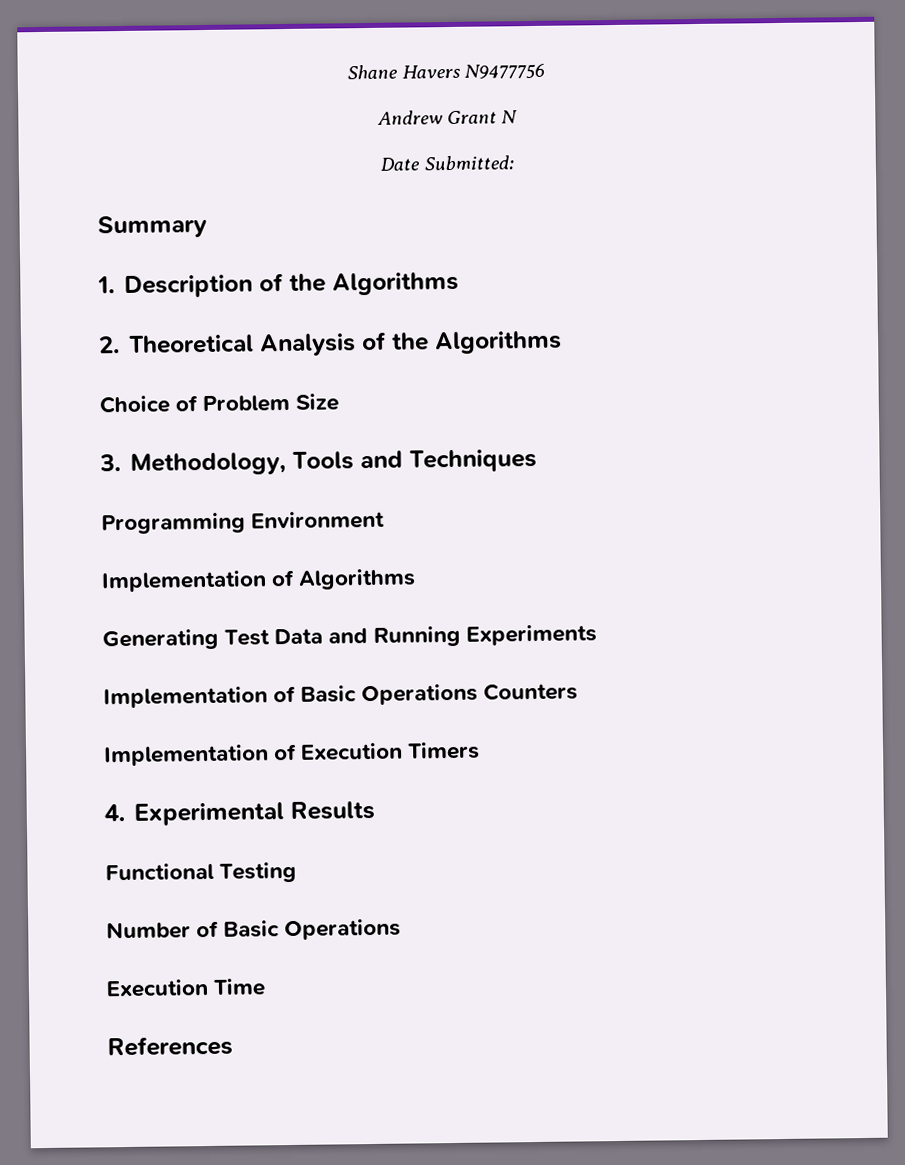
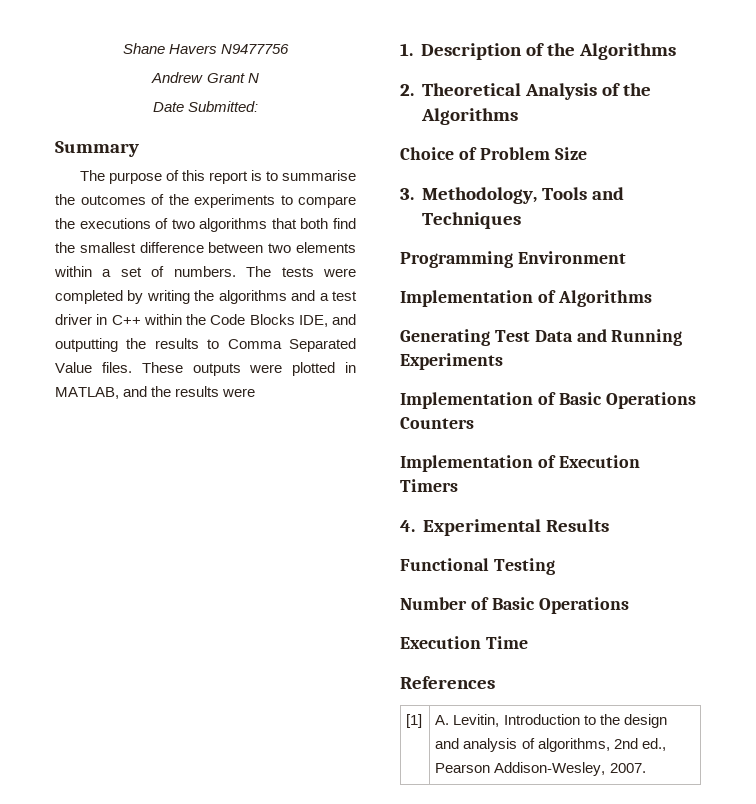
(207, 226) none -> [79,170,356,184] [55,194,356,208] [55,218,356,232] [55,242,356,253] [54,266,356,277] [55,290,357,304] [55,314,356,327] [55,338,356,352] [55,362,356,376] [55,386,256,399] // The purpose of this report is to summarise the outcomes of the experiments to compare the executions of two algorithms that both find the smallest difference between two elements within a set of numbers. The tests were completed by writing the algorithms and a test driver in C++ within the Code Blocks IDE, and outputting the results to Comma Separated Value files. These outputs were plotted in MATLAB, and the results were
(233, 1046) none -> [406,714,423,728] [435,714,667,728] [435,738,666,752] [435,762,646,776] // [1] | A. Levitin, Introduction to the design and analysis of algorithms, 2nd ed., Pearson Addison-Wesley, 2007.

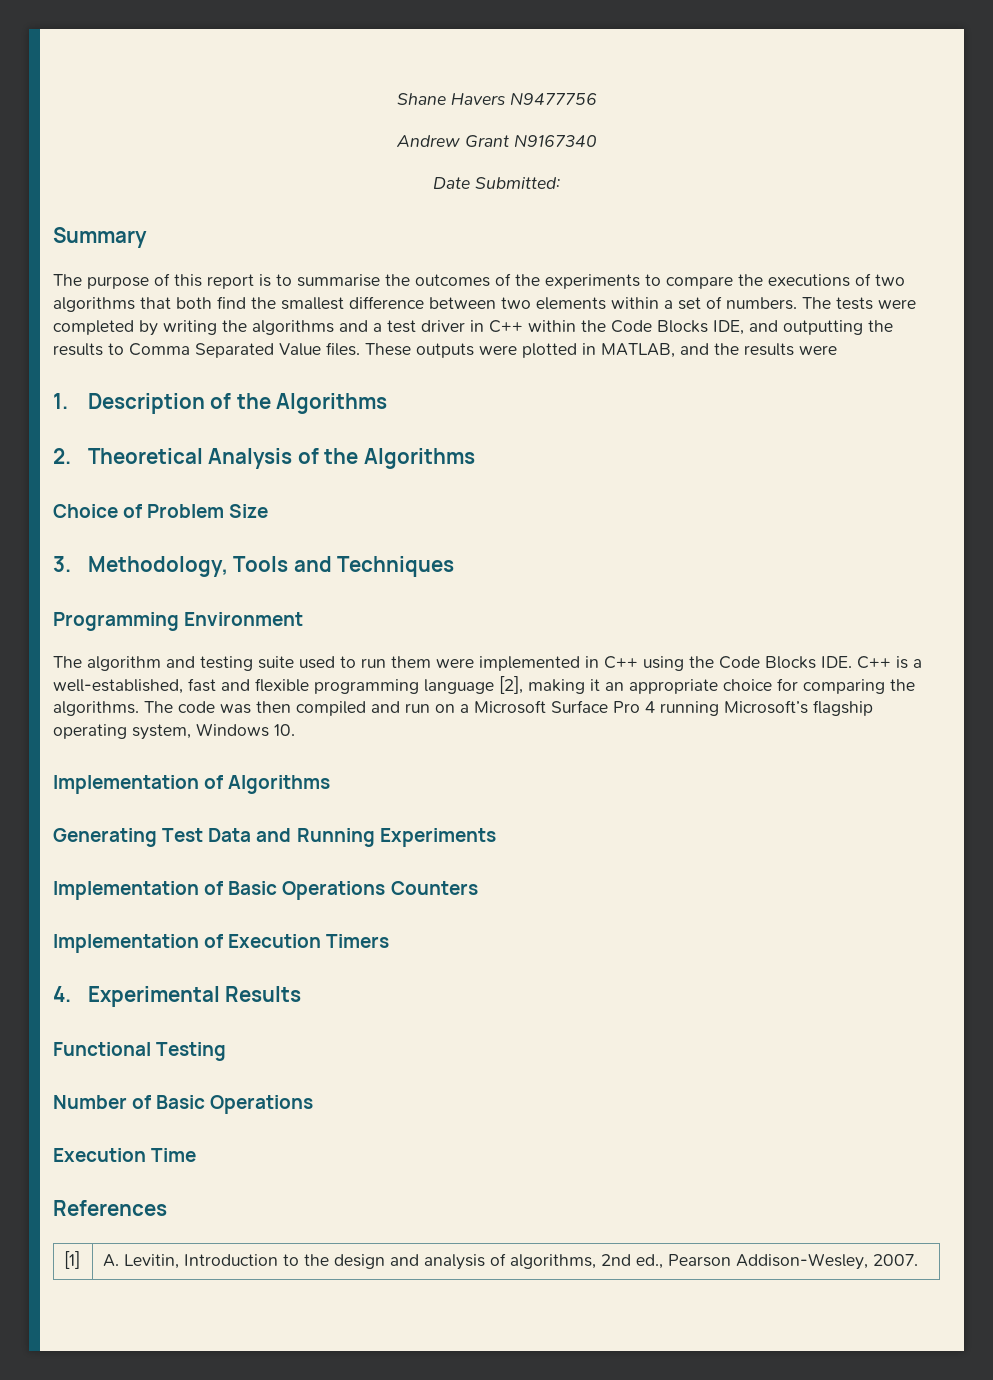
[247,73,259,83] N -> [513,134,597,148] N9167340
(626, 257) none -> [53,656,922,671] [53,676,915,694] [53,700,873,716] [53,723,295,740] // The algorithm and testing suite used to run them were implemented in C++ using the Code Blocks IDE. C++ is a well-established, fast and flexible programming language [2], making it an appropriate choice for comparing the algorithms. The code was then compiled and run on a Microsoft Surface Pro 4 running Microsoft’s flagship operating system, Windows 10.

